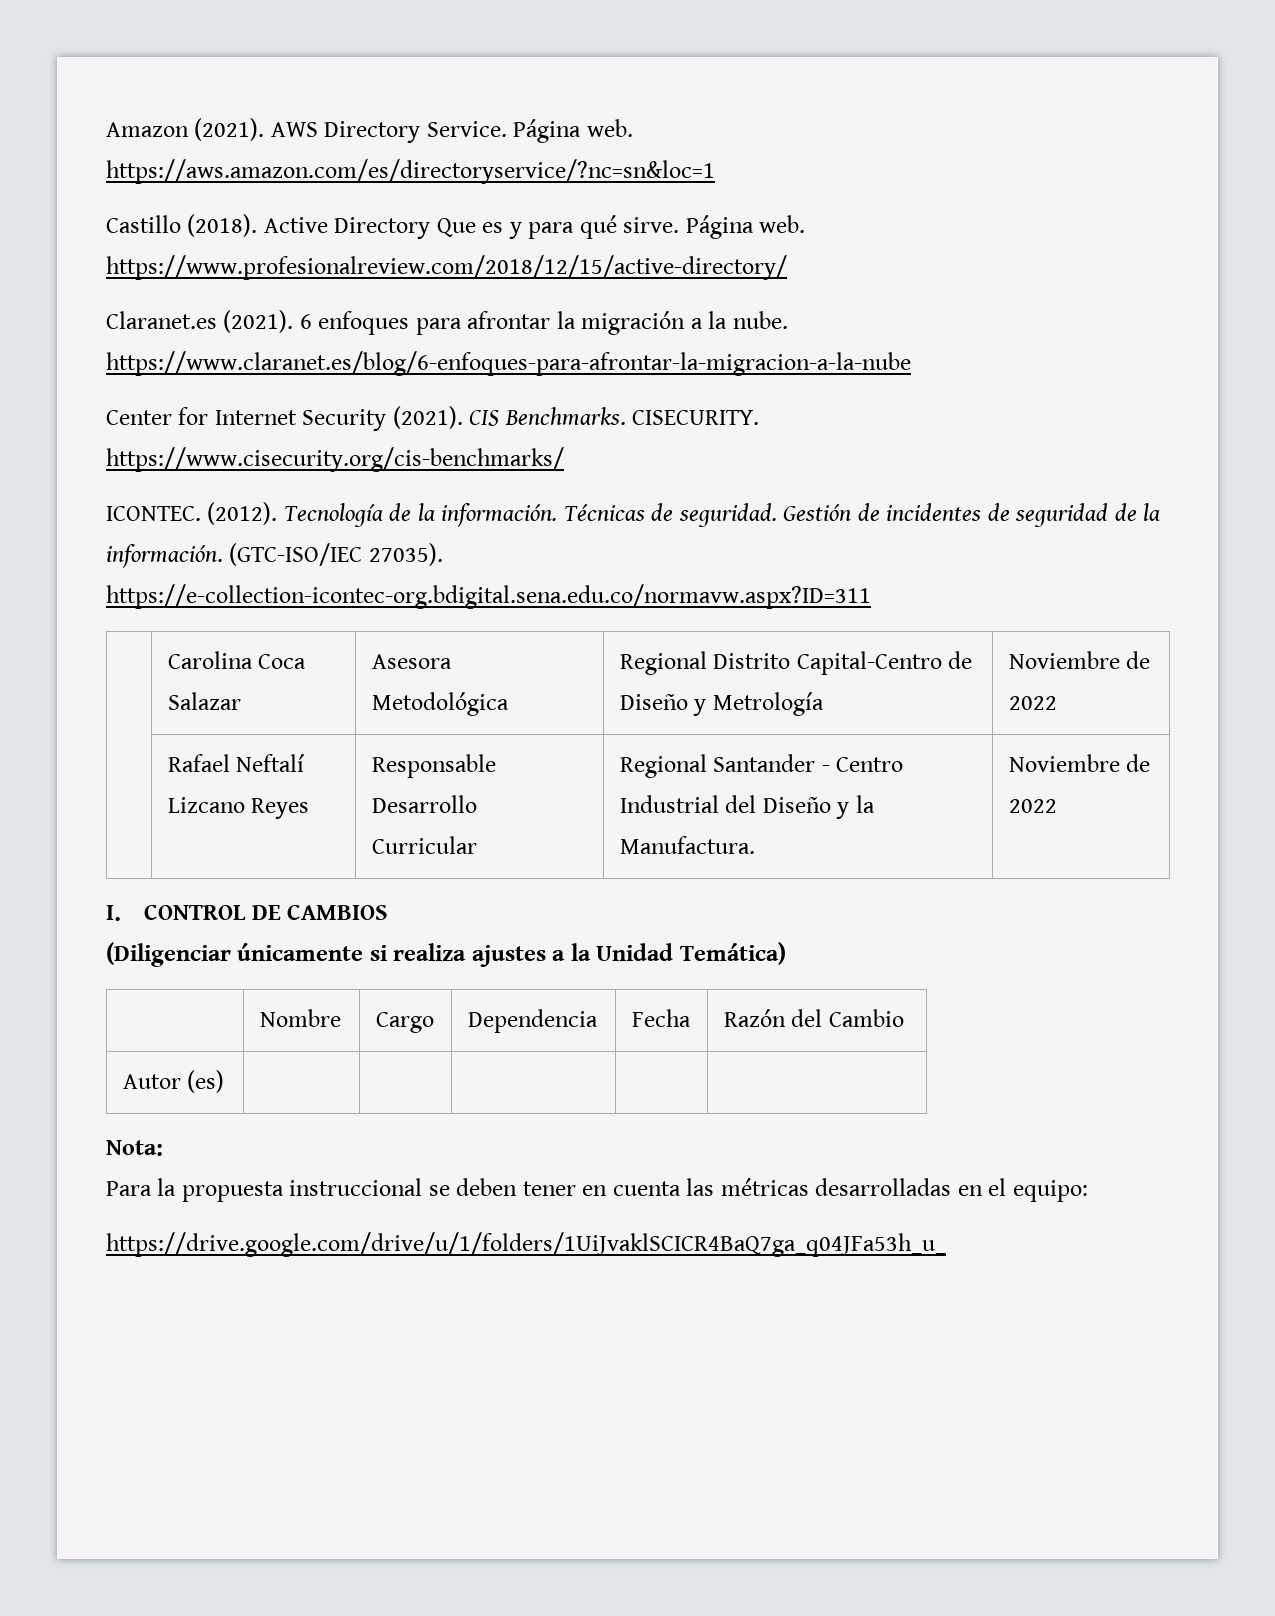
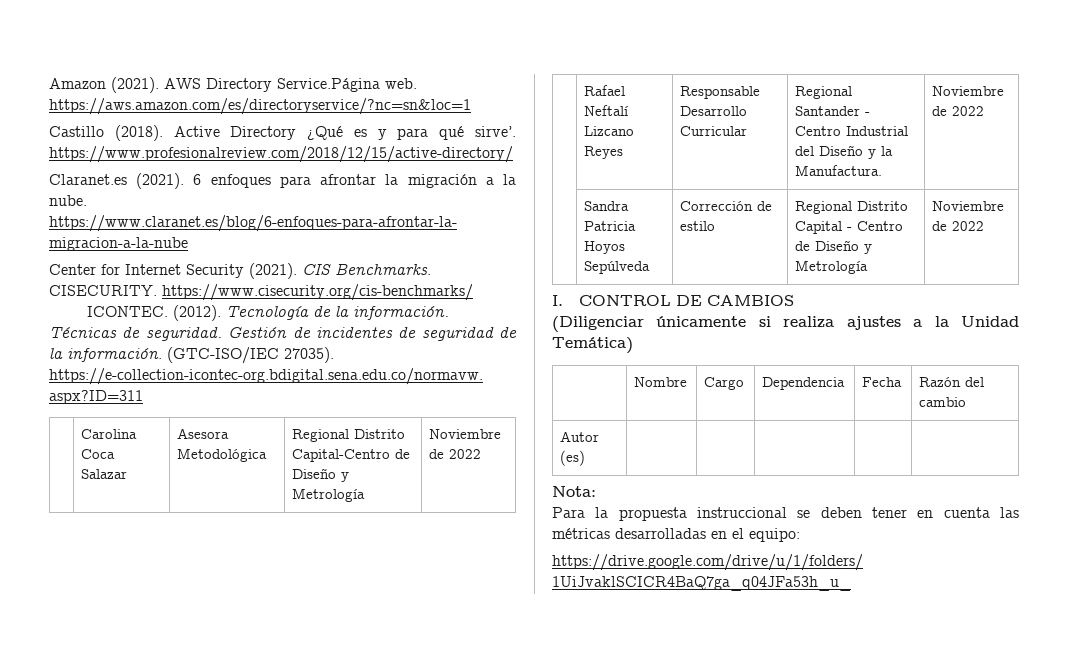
[426,119,582,143] Service. Página -> [277,78,380,92] Service.Página
[436,218,476,237] Que -> [307,126,344,140] ¿Qué
[623,215,806,239] sirve. Página web. -> [474,126,516,137] sirve’.
(1057, 806) none -> [584,201,630,211] [584,221,637,231] [584,241,626,254] [584,261,651,274] [680,201,773,211] [680,221,716,231] [795,201,909,214] [795,221,904,234] [795,240,873,254] [795,260,869,274] [932,201,1005,211] [932,221,985,231] // | Sandra Patricia Hoyos Sepúlveda | Corrección de estilo | Regional Distrito Capital - Centro de Diseño y Metrología | Noviembre de 2022
[828,1009,904,1027] Cambio -> [919,397,967,407] cambio

